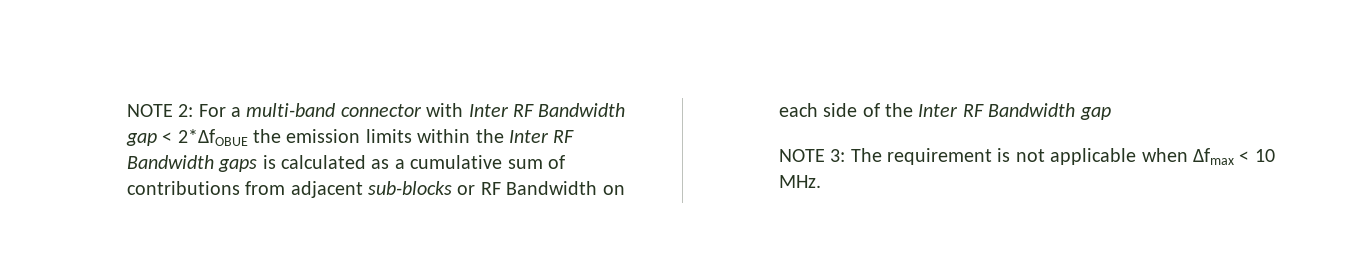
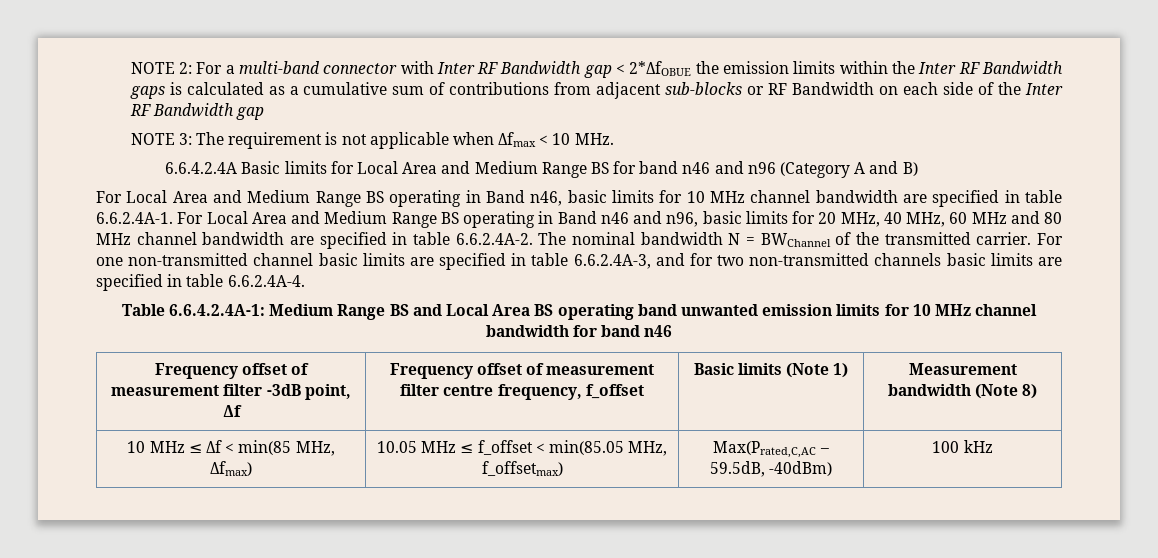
(821, 181) none -> [165,161,918,178] [96,190,1063,207] [96,211,1062,228] [96,232,1063,249] [96,253,1062,270] [96,274,305,291] [121,304,1038,320] [485,325,673,337] [154,363,310,379] [111,384,351,400] [222,405,242,417] [389,363,655,379] [400,384,644,400] [693,363,849,378] [908,363,1017,375] [887,384,1038,399] [127,440,335,456] [210,461,252,476] [376,440,668,456] [481,461,563,476] [713,441,829,458] [709,461,833,477] [932,440,993,453] // 6.6.4.2.4A Basic limits for Local Area and Medium Range BS for band n46 and n96 (Category A and B) // For Local Area and Medium Range BS operating in Band n46, basic limits for 10 MHz channel bandwidth are specified in table 6.6.2.4A-1. For Local Area and Medium Range BS operating in Band n46 and n96, basic limits for 20 MHz, 40 MHz, 60 MHz and 80 MHz channel bandwidth are specified in table 6.6.2.4A-2. The nominal bandwidth N = BWChannel of the transmitted carrier. For one non-transmitted channel basic limits are specified in table 6.6.2.4A-3, and for two non-transmitted channels basic limits are specified in table 6.6.2.4A-4. // Table 6.6.4.2.4A-1: Medium Range BS and Local Area BS operating band unwanted emission limits for 10 MHz channel bandwidth for band n46 // Frequency offset of measurement filter -3dB point, Δf | Frequency offset of measurement filter centre frequency, f_offset | Basic limits (Note 1) | Measurement bandwidth (Note 8) // 10 MHz ≤ Δf < min(85 MHz, Δfmax) | 10.05 MHz ≤ f_offset < min(85.05 MHz, f_offsetmax) | Max(Prated,C,AC – 59.5dB, -40dBm) | 100 kHz

